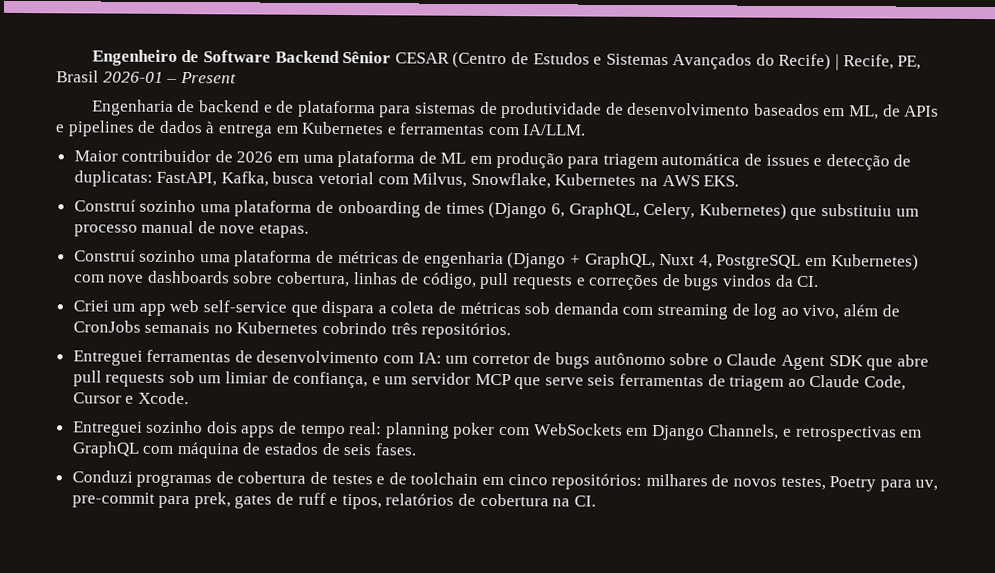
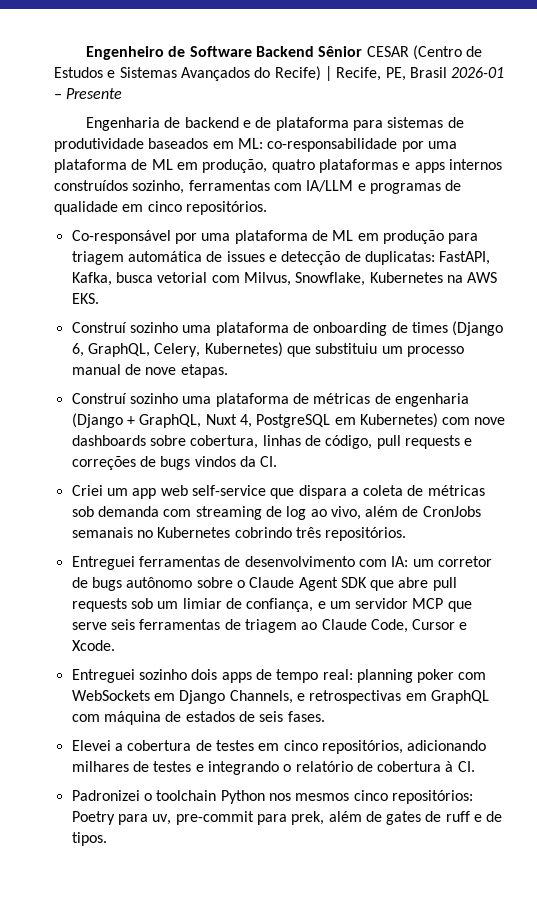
[179,71,237,84] Present -> [66,88,123,99] Presente
[605,102,940,120] [55,120,587,138] [73,149,300,163] de desenvolvimento baseados em ML, de APIs e pipelines de dados à entrega em Kubernetes e ferramentas com IA/LLM. // Maior contribuidor de 2026 em -> [148,138,457,152] [54,159,502,173] [54,180,462,194] [54,201,267,215] [71,230,197,244] baseados em ML: co-responsabilidade por uma plataforma de ML em produção, quatro plataformas e apps internos construídos sozinho, ferramentas com IA/LLM e programas de qualidade em cinco repositórios. // Co-responsável por
[71,470,826,491] Conduzi programas de cobertura de testes e de toolchain em cinco repositórios: milhares de novos testes, -> [71,740,487,754] [71,761,475,775] [71,790,473,804] Elevei a cobertura de testes em cinco repositórios, adicionando milhares de testes e integrando o relatório de cobertura à CI. // Padronizei o toolchain Python nos mesmos cinco repositórios:
(231, 500) none -> [328,811,382,822] além de
[341,493,596,510] tipos, relatórios de cobertura na CI. -> [486,811,503,822] [71,832,107,846] de tipos.

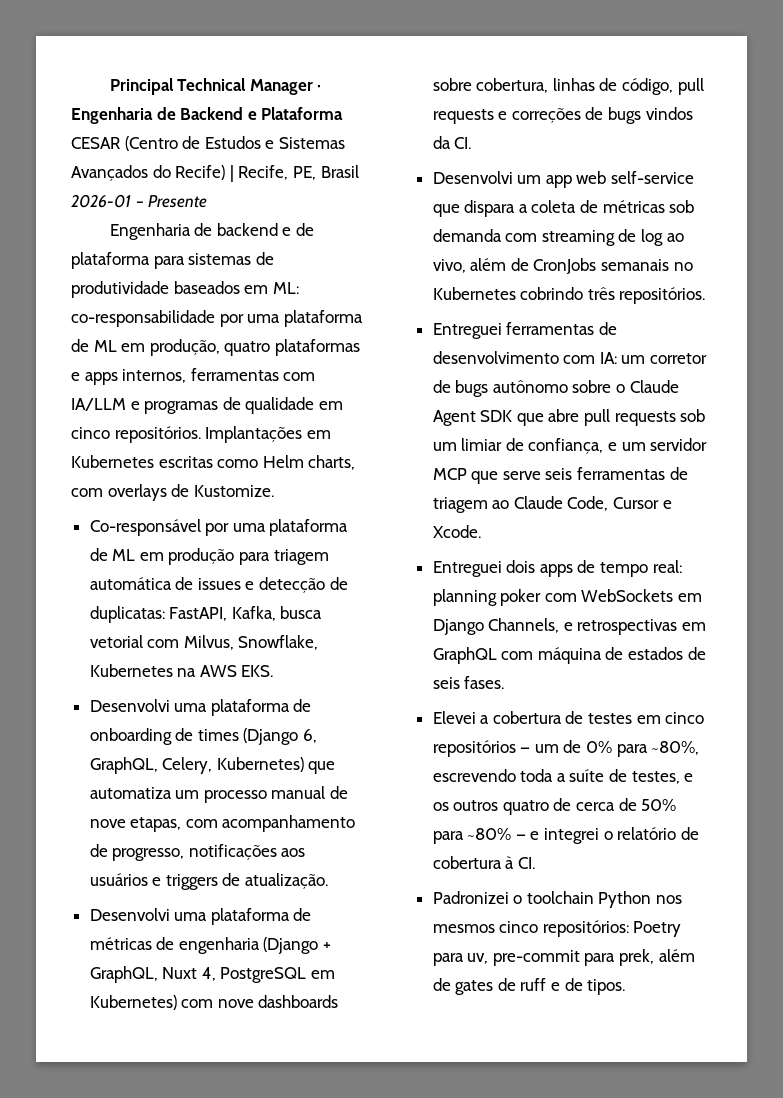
[86,46,363,60] Engenheiro de Software Backend Sênior -> [109,78,322,95] [71,107,344,124] Principal Technical Manager · Engenharia de Backend e Plataforma
[448,159,502,170] [54,180,185,194] internos construídos sozinho, -> [122,369,187,383] internos,
(267, 208) none -> [205,426,331,443] [71,455,356,470] [71,484,274,501] Implantações em Kubernetes escritas como Helm charts, com overlays de Kustomize.
[71,322,178,333] Construí sozinho -> [89,699,170,712] Desenvolvi
[315,343,378,354] substituiu -> [89,787,172,799] automatiza
[180,364,228,378] [71,393,178,404] etapas. // Construí sozinho -> [130,815,356,832] [89,844,306,861] [89,873,329,890] [89,908,170,921] etapas, com acompanhamento de progresso, notificações aos usuários e triggers de atualização. // Desenvolvi
[71,485,103,496] Criei -> [432,171,513,184] Desenvolvi
[138,669,187,680] sozinho -> (502, 569) none
[321,740,487,754] [71,761,279,775] repositórios, adicionando milhares de testes e integrando -> [432,740,700,757] [432,769,694,784] [432,798,677,815] [432,828,600,844] repositórios — um de 0% para ~80%, escrevendo toda a suíte de testes, e os outros quatro de cerca de 50% para ~80% — e integrei

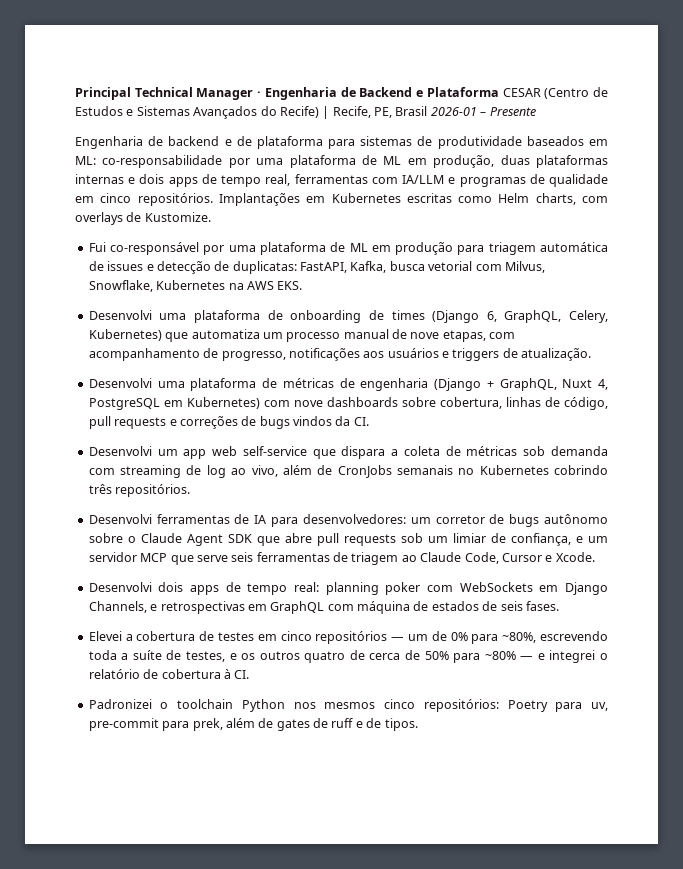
[224,339,360,356] [71,369,187,385] quatro plataformas e apps internos, -> [500,155,608,168] [75,174,291,187] duas plataformas internas e dois apps de tempo real,
[89,519,201,536] Co-responsável -> [88,242,200,255] Fui co-responsável
[432,322,617,339] [432,351,617,364] Entreguei ferramentas de desenvolvimento com IA: -> [88,514,406,527] Desenvolvi ferramentas de IA para desenvolvedores:
[432,561,502,577] Entreguei -> [88,582,152,592] Desenvolvi

